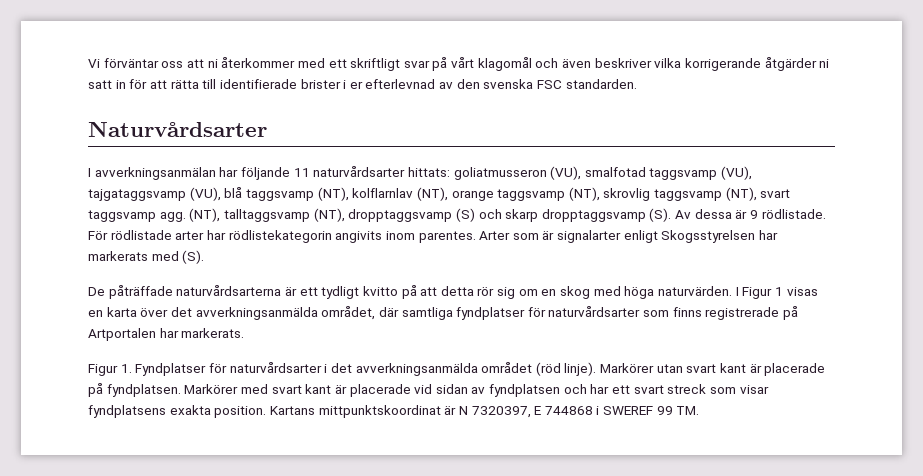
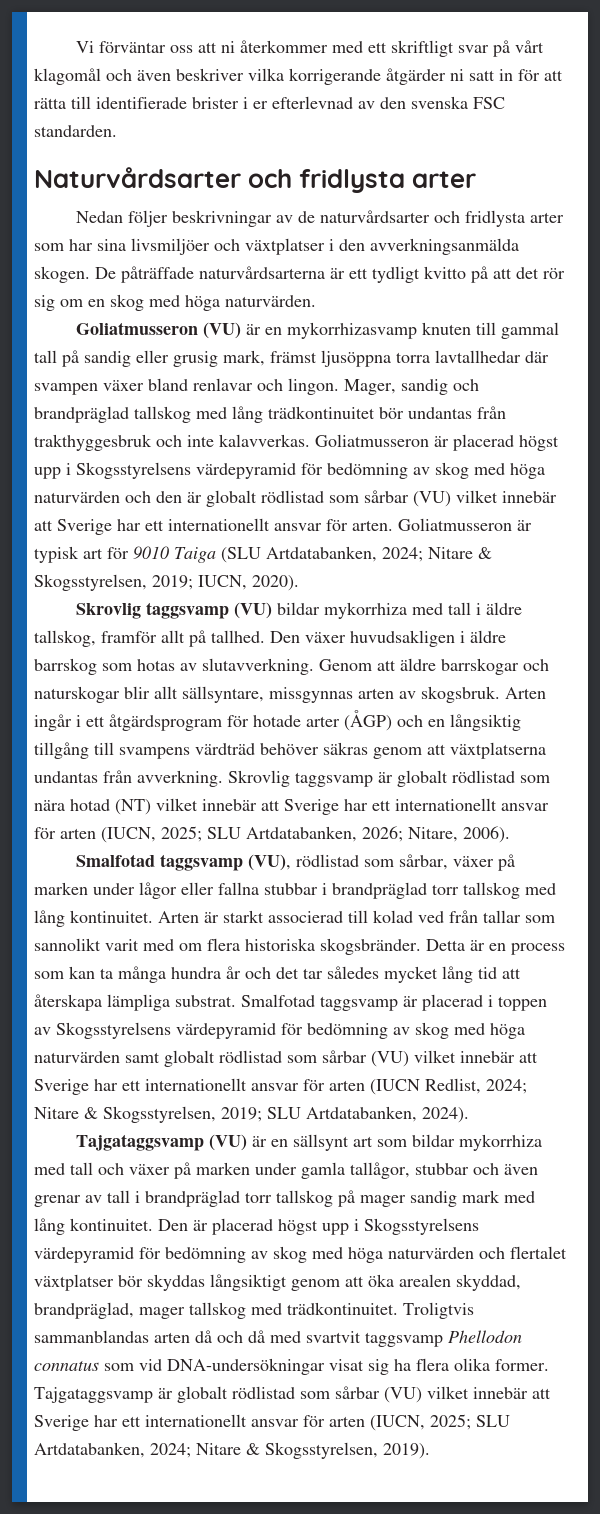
[88,166,753,180] [88,187,791,201] [88,208,826,222] [88,230,779,243] [88,250,205,264] // I avverkningsanmälan har följande 11 naturvårdsarter hittats: goliatmusseron (VU), smalfotad taggsvamp (VU), tajgataggsvamp (VU), blå taggsvamp (NT), kolflarnlav (NT), orange taggsvamp (NT), skrovlig taggsvamp (NT), svart taggsvamp agg. (NT), talltaggsvamp (NT), dropptaggsvamp (S) och skarp dropptaggsvamp (S). Av dessa är 9 rödlistade. För rödlistade arter har rödlistekategorin angivits inom parentes. Arter som är signalarter enligt Skogsstyrelsen har markerats med (S). // -> [248,169,477,193] [75,210,564,227] [34,238,519,255] [34,266,90,283] och fridlysta arter // Nedan följer beskrivningar av de naturvårdsarter och fridlysta arter som har sina livsmiljöer och växtplatser i den avverkningsanmälda skogen.
[440,286,474,296] detta -> [516,267,539,279] det
[735,287,818,299] [88,306,799,320] [88,328,245,341] [88,362,826,376] [88,383,769,397] [88,405,700,418] I Figur 1 visas en karta över det avverkningsanmälda området, där samtliga fyndplatser för naturvårdsarter som finns registrerade på Artportalen har markerats. // Figur 1. Fyndplatser för naturvårdsarter i det avverkningsanmälda området (röd linje). Markörer utan svart kant är placerade på fyndplatsen. Markörer med svart kant är placerade vid sidan av fyndplatsen och har ett svart streck som visar fyndplatsens exakta position. Kartans mittpunktskoordinat är N 7320397, E 744868 i SWEREF 99 TM. -> [75,322,559,339] [34,350,549,367] [34,378,479,395] [34,406,506,423] [34,434,559,451] [34,462,545,479] [34,490,557,507] [34,518,532,535] [34,546,492,563] [34,574,299,591] [75,602,522,619] [34,630,506,647] [34,658,549,675] [34,686,546,703] [34,710,521,731] [34,742,546,759] [34,770,550,787] [34,798,549,815] [34,826,510,843] [75,854,515,871] [34,882,556,899] [34,910,555,927] [34,938,565,955] [34,966,521,983] [34,994,547,1011] [34,1022,525,1039] [34,1050,538,1067] [34,1078,527,1095] [34,1106,469,1123] [75,1134,542,1151] [34,1162,538,1179] [34,1190,535,1207] [34,1218,479,1235] [34,1246,567,1263] [34,1274,521,1291] [34,1302,474,1319] [34,1330,522,1347] [34,1358,549,1375] [34,1386,551,1403] [34,1414,510,1431] [34,1442,430,1459] // Goliatmusseron (VU) är en mykorrhizasvamp knuten till gammal tall på sandig eller grusig mark, främst ljusöppna torra lavtallhedar där svampen växer bland renlavar och lingon. Mager, sandig och brandpräglad tallskog med lång trädkontinuitet bör undantas från trakthyggesbruk och inte kalavverkas. Goliatmusseron är placerad högst upp i Skogsstyrelsens värdepyramid för bedömning av skog med höga naturvärden och den är globalt rödlistad som sårbar (VU) vilket innebär att Sverige har ett internationellt ansvar för arten. Goliatmusseron är typisk art för 9010 Taiga (SLU Artdatabanken, 2024; Nitare & Skogsstyrelsen, 2019; IUCN, 2020). // Skrovlig taggsvamp (VU) bildar mykorrhiza med tall i äldre tallskog, framför allt på tallhed. Den växer huvudsakligen i äldre barrskog som hotas av slutavverkning. Genom att äldre barrskogar och naturskogar blir allt sällsyntare, missgynnas arten av skogsbruk. Arten ingår i ett åtgärdsprogram för hotade arter (ÅGP) och en långsiktig tillgång till svampens värdträd behöver säkras genom att växtplatserna undantas från avverkning. Skrovlig taggsvamp är globalt rödlistad som nära hotad (NT) vilket innebär att Sverige har ett internationellt ansvar för arten (IUCN, 2025; SLU Artdatabanken, 2026; Nitare, 2006). // Smalfotad taggsvamp (VU), rödlistad som sårbar, växer på marken under lågor eller fallna stubbar i brandpräglad torr tallskog med lång kontinuitet. Arten är starkt associerad till kolad ved från tallar som sannolikt varit med om flera historiska skogsbränder. Detta är en process som kan ta många hundra år och det tar således mycket lång tid att återskapa lämpliga substrat. Smalfotad taggsvamp är placerad i toppen av Skogsstyrelsens värdepyramid för bedömning av skog med höga naturvärden samt globalt rödlistad som sårbar (VU) vilket innebär att Sverige har ett internationellt ansvar för arten (IUCN Redlist, 2024; Nitare & Skogsstyrelsen, 2019; SLU Artdatabanken, 2024). // Tajgataggsvamp (VU) är en sällsynt art som bildar mykorrhiza med tall och växer på marken under gamla tallågor, stubbar och även grenar av tall i brandpräglad torr tallskog på mager sandig mark med lång kontinuitet. Den är placerad högst upp i Skogsstyrelsens värdepyramid för bedömning av skog med höga naturvärden och flertalet växtplatser bör skyddas långsiktigt genom att öka arealen skyddad, brandpräglad, mager tallskog med trädkontinuitet. Troligtvis sammanblandas arten då och då med svartvit taggsvamp Phellodon connatus som vid DNA-undersökningar visat sig ha flera olika former. Tajgataggsvamp är globalt rödlistad som sårbar (VU) vilket innebär att Sverige har ett internationellt ansvar för arten (IUCN, 2025; SLU Artdatabanken, 2024; Nitare & Skogsstyrelsen, 2019).

